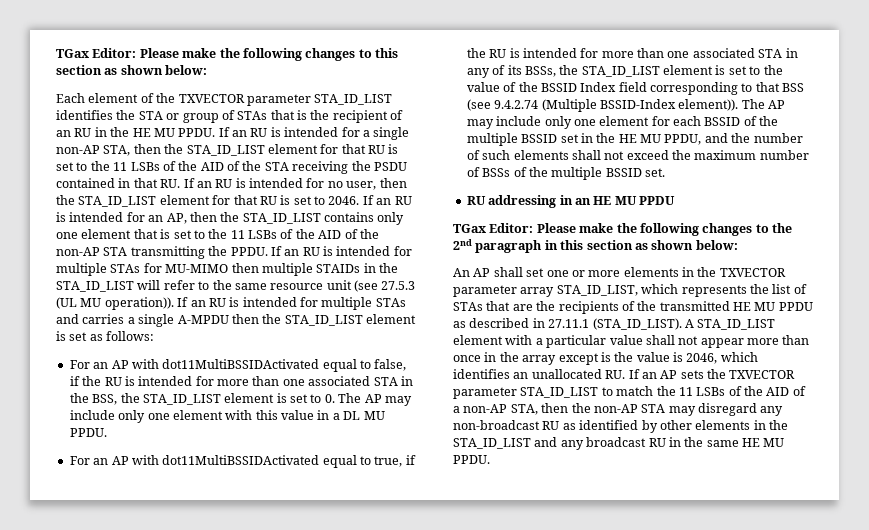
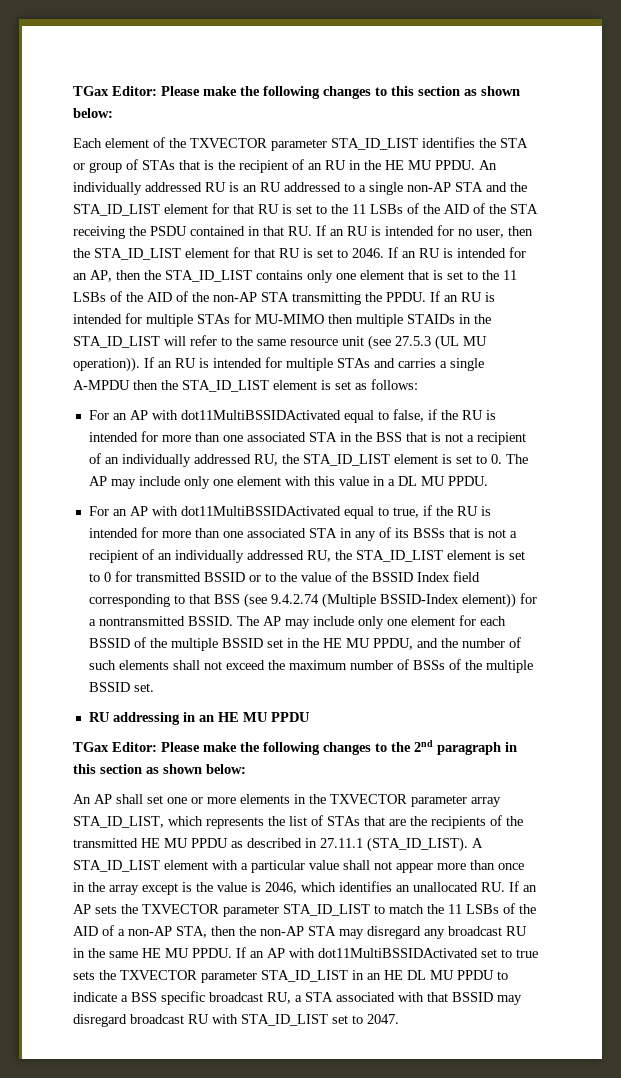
[218,127,360,137] If an RU is intended for -> [479,160,497,170] [73,182,355,195] An individually addressed RU is an RU addressed to
[103,144,161,156] STA, then -> [455,182,507,192] STA and
[92,394,118,405] BSS, -> [375,432,526,445] [88,453,278,467] BSS that is not a recipient of an individually addressed RU,
[524,65,761,77] BSSs, the STA_ID_LIST element is set to -> [412,528,517,538] [88,549,525,563] [88,571,276,582] BSSs that is not a recipient of an individually addressed RU, the STA_ID_LIST element is set to 0 for transmitted BSSID or to
[678,99,739,111] element)). -> [461,593,537,608] [88,616,233,626] element)) for a nontransmitted BSSID.
[453,420,788,433] [453,437,584,450] non-broadcast RU as identified by other elements in the STA_ID_LIST and any -> (445, 934) none
(490, 459) none -> [236,947,538,958] [73,970,508,983] [73,991,522,1005] [73,1014,399,1027] If an AP with dot11MultiBSSIDActivated set to true sets the TXVECTOR parameter STA_ID_LIST in an HE DL MU PPDU to indicate a BSS specific broadcast RU, a STA associated with that BSSID may disregard broadcast RU with STA_ID_LIST set to 2047.

